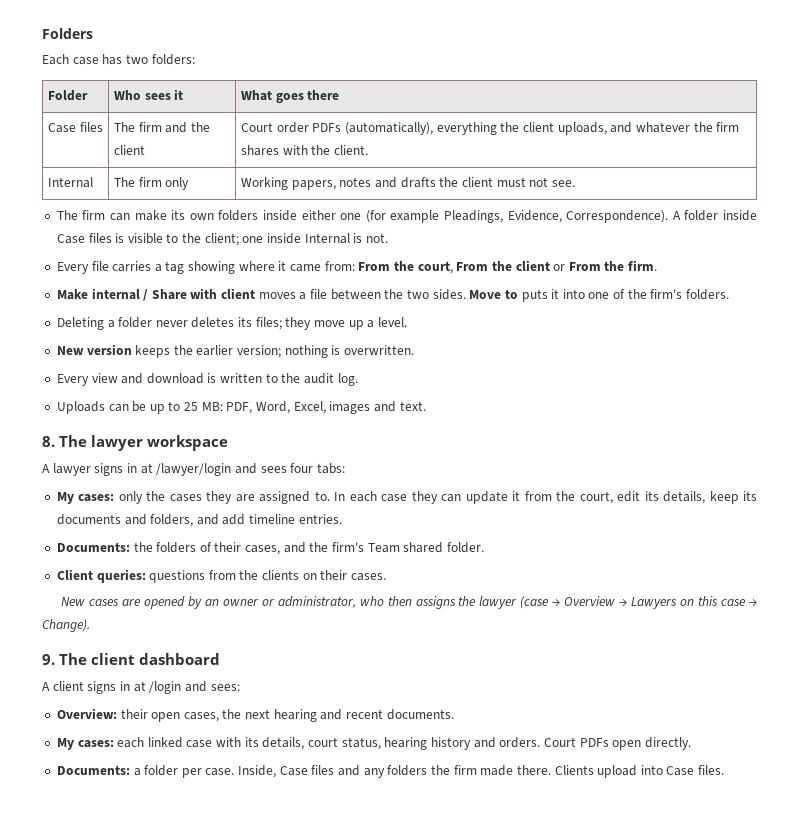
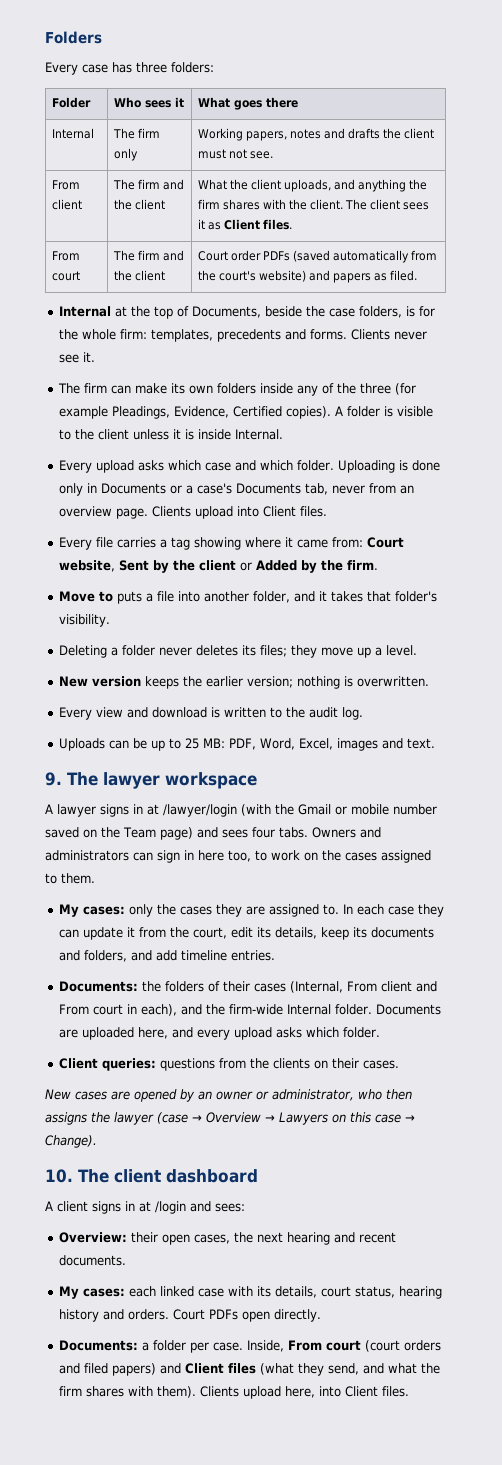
[42,54,69,65] Each -> [45,62,78,75] Every
[125,54,148,64] two -> [136,62,167,73] three
[48,122,103,133] [114,122,211,133] [114,145,146,155] [241,122,740,135] [241,145,369,156] // Case files | The firm and the client | Court order PDFs (automatically), everything the client uploads, and whatever the firm shares with the client. -> (298, 102) none
(575, 183) none -> [51,180,80,190] [51,199,82,210] [112,179,184,190] [113,199,165,210] [197,179,428,192] [197,199,430,210] [197,219,292,230] [51,251,80,261] [51,271,80,281] [112,250,184,261] [113,270,165,281] [197,250,438,263] [197,270,418,283] [59,306,436,319] [59,329,428,342] [59,352,96,363] // From client | The firm and the client | What the client uploads, and anything the firm shares with the client. The client sees it as Client files. // From court | The firm and the client | Court order PDFs (saved automatically from the court's website) and papers as filed. // Internal at the top of Documents, beside the case folders, is for the whole firm: templates, precedents and forms. Clients never see it.
[301,210,758,223] [56,233,388,246] either one (for example Pleadings, Evidence, Correspondence). A folder inside Case files is visible to the client; one inside Internal is not. -> [297,383,417,396] [59,406,434,419] [59,429,284,440] [59,460,441,473] [59,483,415,496] [59,506,328,519] any of the three (for example Pleadings, Evidence, Certified copies). A folder is visible to the client unless it is inside Internal. // Every upload asks which case and which folder. Uploading is done only in Documents or a case's Documents tab, never from an overview page. Clients upload into Client files.
[358,261,489,274] From the court, From -> [367,537,405,548] [59,560,170,573] Court website, Sent by
[568,262,601,271] From -> [256,560,318,573] Added by
[56,288,730,302] Make internal / Share with client moves a file between the two sides. Move to puts it into one of the firm's folders. -> [59,591,438,604] [59,614,111,627] Move to puts a file into another folder, and it takes that folder's visibility.
[42,436,55,447] 8. -> [45,772,62,786] 9.
[234,463,345,474] and sees four tabs: -> [241,804,437,816] [45,827,381,840] [45,850,431,863] [45,873,95,884] (with the Gmail or mobile number saved on the Team page) and sees four tabs. Owners and administrators can sign in here too, to work on the cases assigned to them.
[245,542,444,555] cases, and the firm's Team shared -> [254,981,438,993] [59,1004,442,1016] [59,1027,340,1040] cases (Internal, From client and From court in each), and the firm-wide Internal folder. Documents are uploaded here, and every upload asks which
[42,654,55,665] 9. -> [45,1169,73,1183] 10.
[279,765,695,778] Case files and any folders the firm made there. Clients upload into Case -> [288,1340,442,1352] [59,1363,441,1376] [59,1386,379,1399] From court (court orders and filed papers) and Client files (what they send, and what the firm shares with them). Clients upload here, into Client

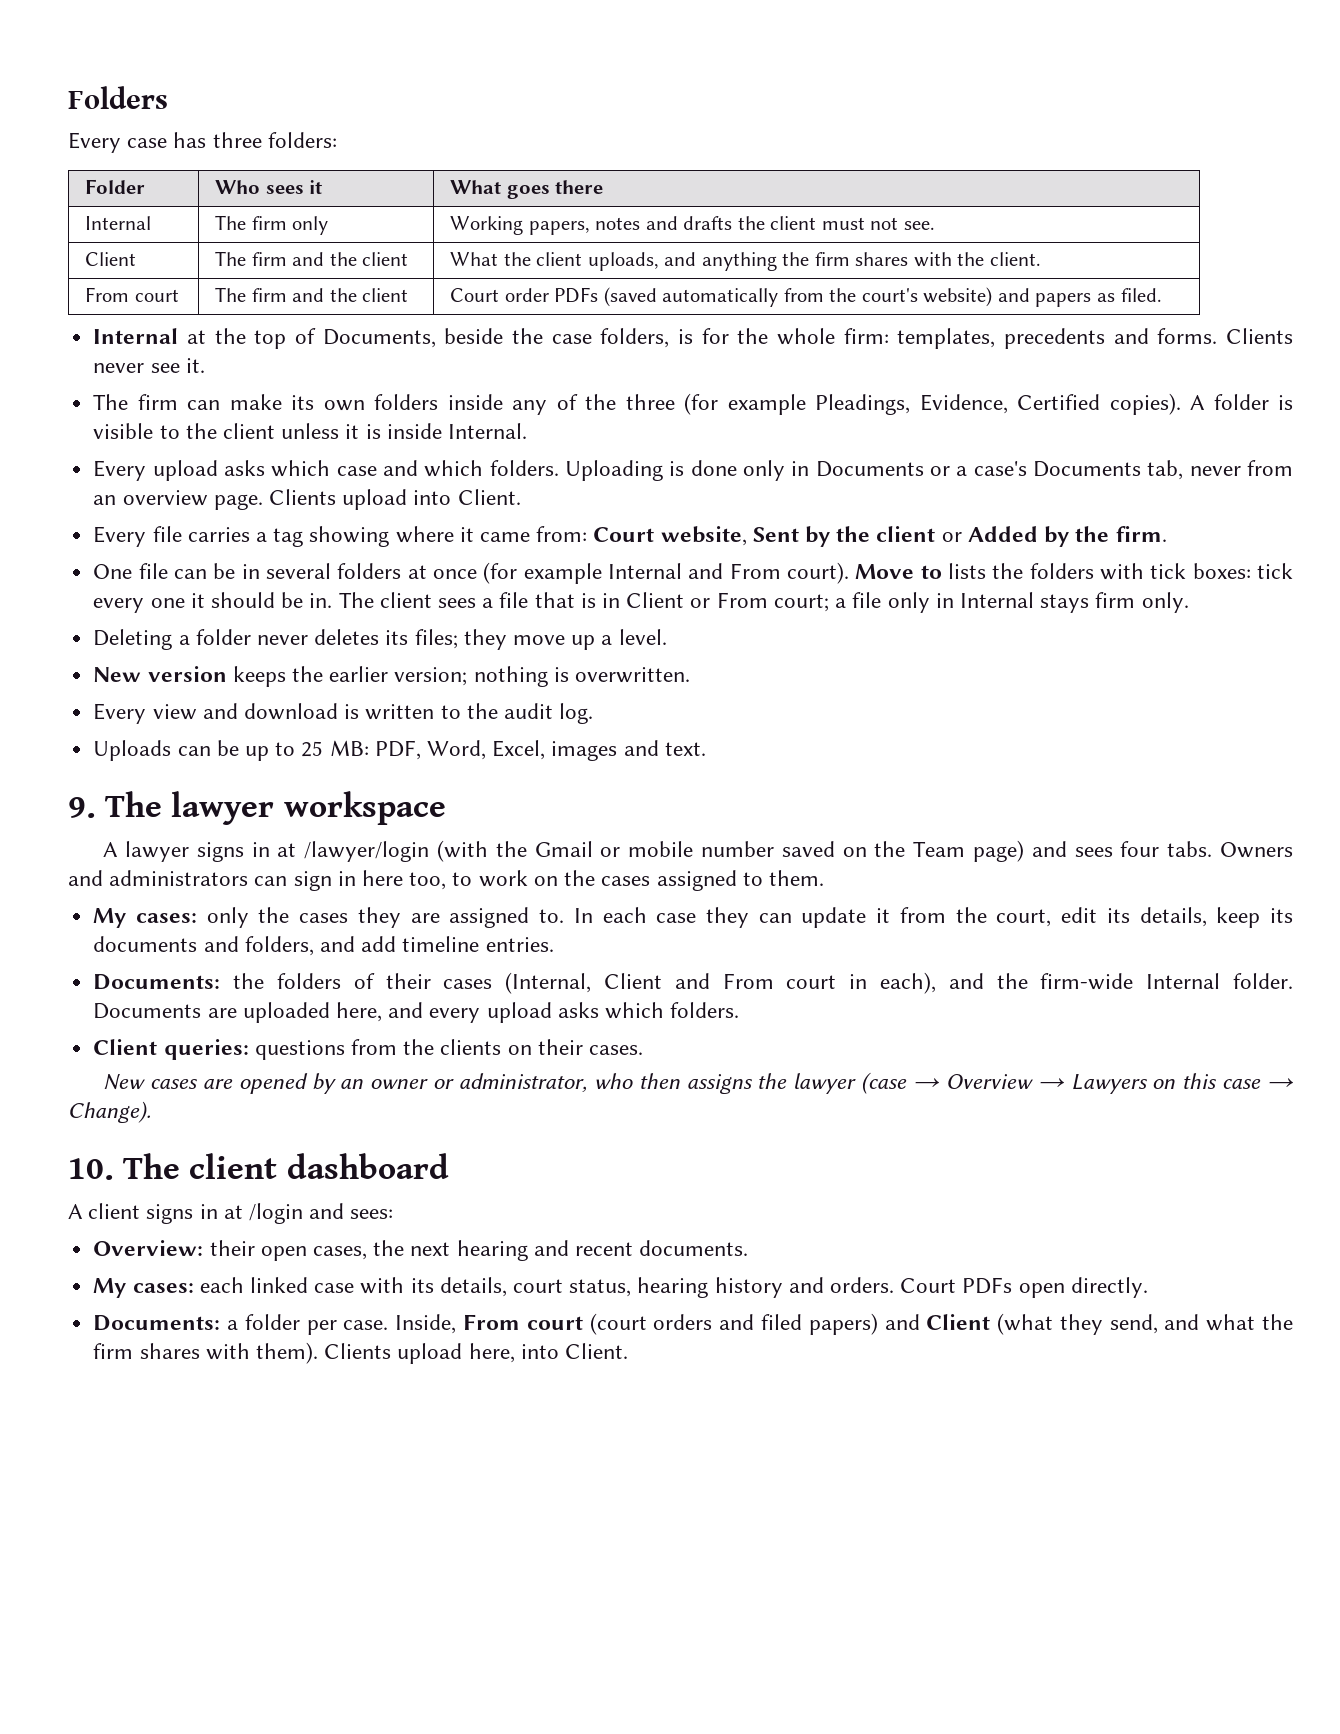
[51,180,80,190] [51,199,82,210] From client -> [85,252,137,266] Client
[345,199,430,210] [197,219,292,230] The client sees it as Client files. -> (1042, 259) none
[297,460,335,471] folder. -> [489,460,559,476] folders.
[263,506,328,517] Client files. -> [457,489,521,505] Client.
[59,591,438,604] [59,614,111,627] Move to puts a file into another folder, and it takes that folder's visibility. -> [93,562,1293,584] [93,592,1189,613] One file can be in several folders at once (for example Internal and From court). Move to lists the folders with tick boxes: tick every one it should be in. The client sees a file that is in Client or From court; a file only in Internal stays firm only.
[347,981,413,992] From client -> [603,973,662,989] Client
[343,1027,381,1038] folder. -> [670,1002,740,1018] folders.
[228,1363,257,1374] files -> (991, 1322) none
[345,1386,410,1397] Client files. -> [564,1343,628,1359] Client.

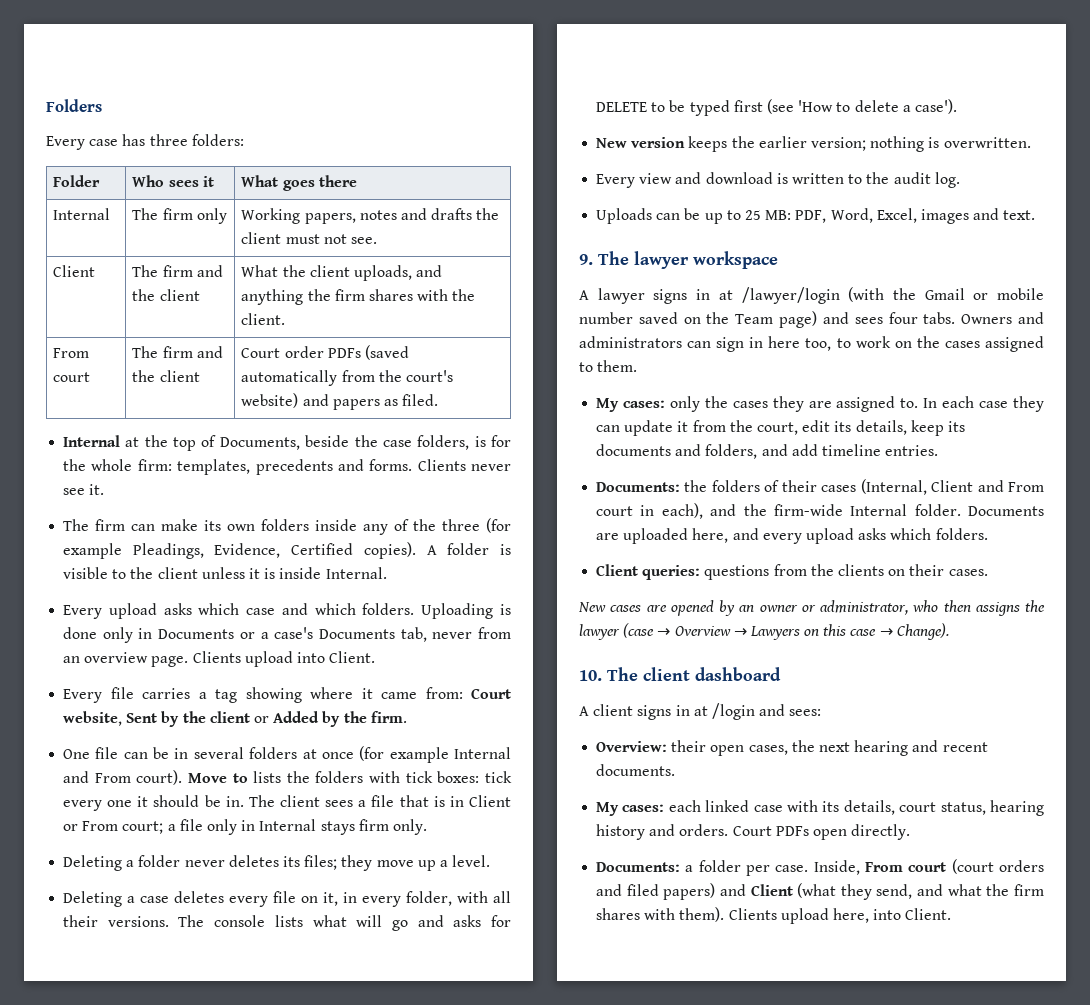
(667, 637) none -> [63,891,511,907] [63,915,511,931] [596,99,957,116] // Deleting a case deletes every file on it, in every folder, with all their versions. The console lists what will go and asks for DELETE to be typed first (see 'How to delete a case').

